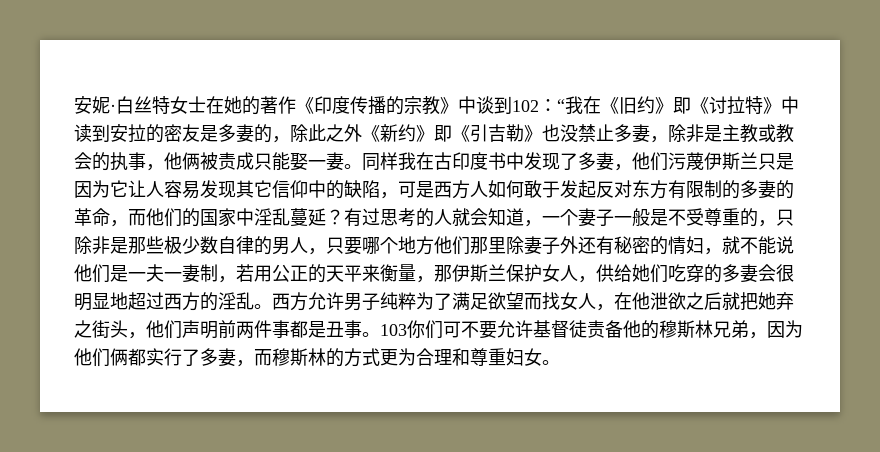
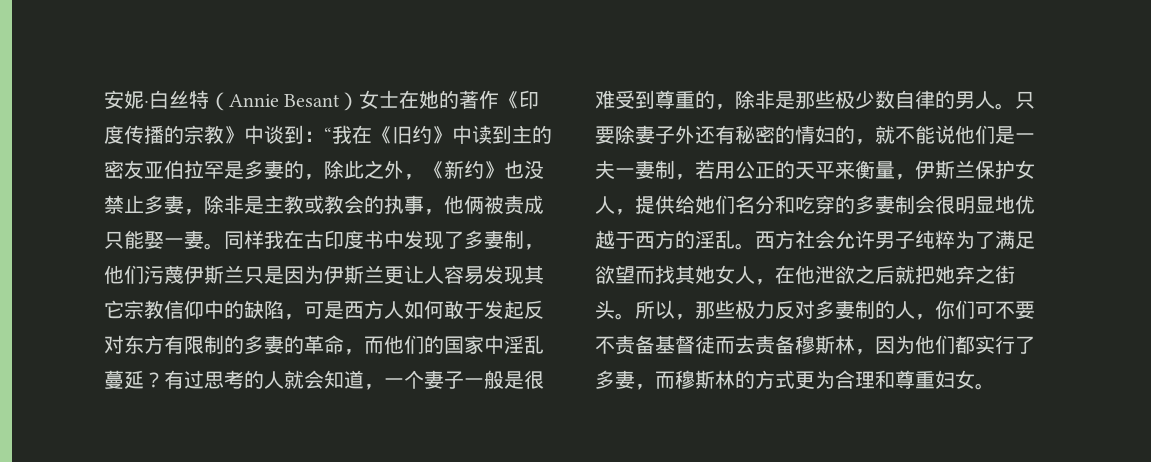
(170, 105) none -> [209,92,360,111] （Annie Besant）
[512,100,539,112] 102 -> (304, 134) none
[673,96,799,115] [74,124,200,143] 即《讨拉特》中读到安拉的密友 -> [452,125,552,144] [104,160,224,179] 中读到主的密友亚伯拉罕
(362, 133) none -> [404,174,424,180] ，
[434,124,542,142] 即《引吉勒》 -> (504, 170) none
(614, 161) none -> [504,230,524,249] 制
[110,180,128,197] 它 -> [324,265,404,284] 伊斯兰更
(272, 188) none -> [124,300,164,319] 宗教
[668,208,704,226] 不受 -> [524,370,544,389] [595,90,655,109] 很难受到
[776,209,794,226] 只 -> (735, 107) none
[308,236,506,255] ，只要哪个地方他们那里 -> [995,91,1035,110] [595,126,615,144] 。只要
(704, 245) none -> [835,125,855,144] 的
[434,264,452,282] 那 -> (915, 177) none
(596, 279) none -> [635,195,655,214] 提
(668, 273) none -> [735,195,795,214] 名分和
(758, 273) none -> [895,195,915,214] 制
[128,292,164,310] 超过 -> [1015,195,1035,214] [595,230,635,249] 优越于
(308, 301) none -> [795,230,835,249] 社会
(560, 301) none -> [675,265,715,284] 其她
[128,320,749,339] ，他们声明前两件事都是丑事。103你们可不要允许基督徒责备他的穆斯林兄弟 -> [615,300,1035,320] [595,335,855,355] 。所以，那些极力反对多妻制的人，你们可不要不责备基督徒而去责备穆斯林
[110,348,128,366] 俩 -> (955, 344) none

